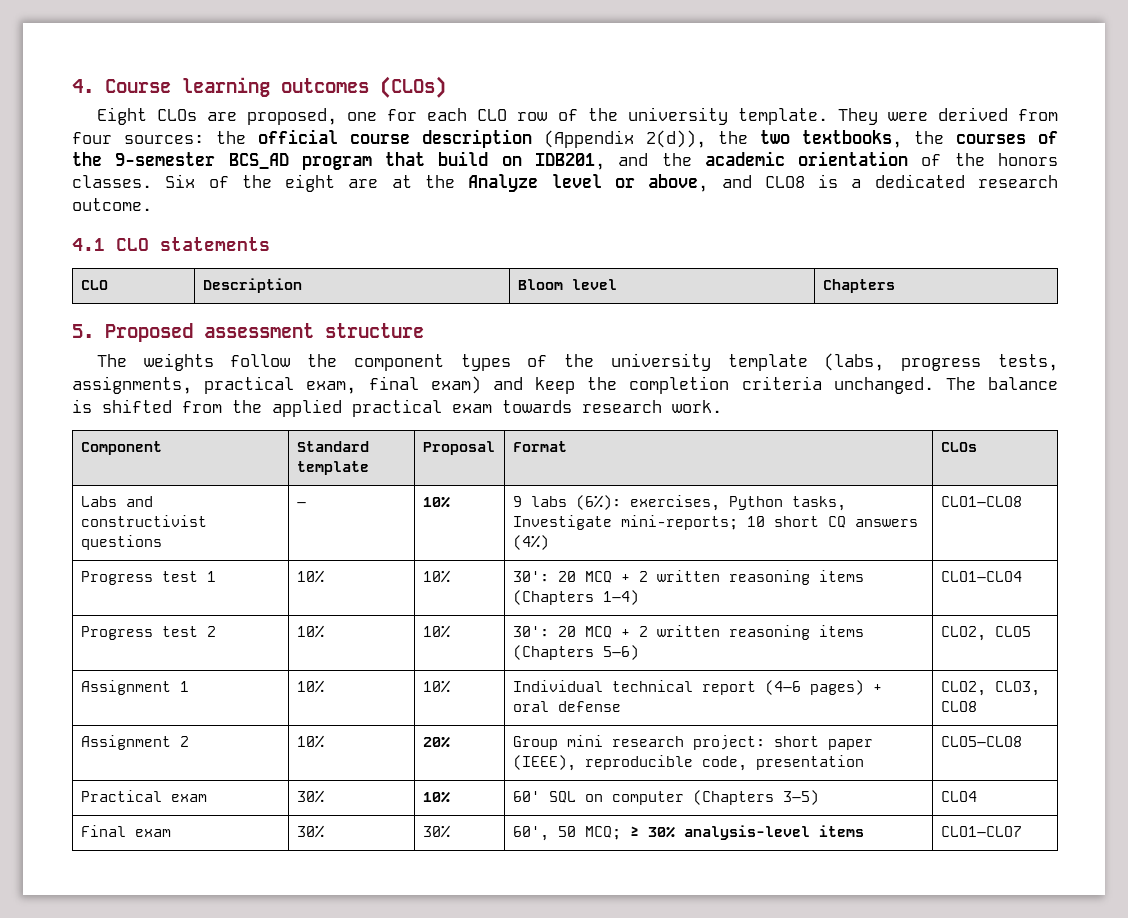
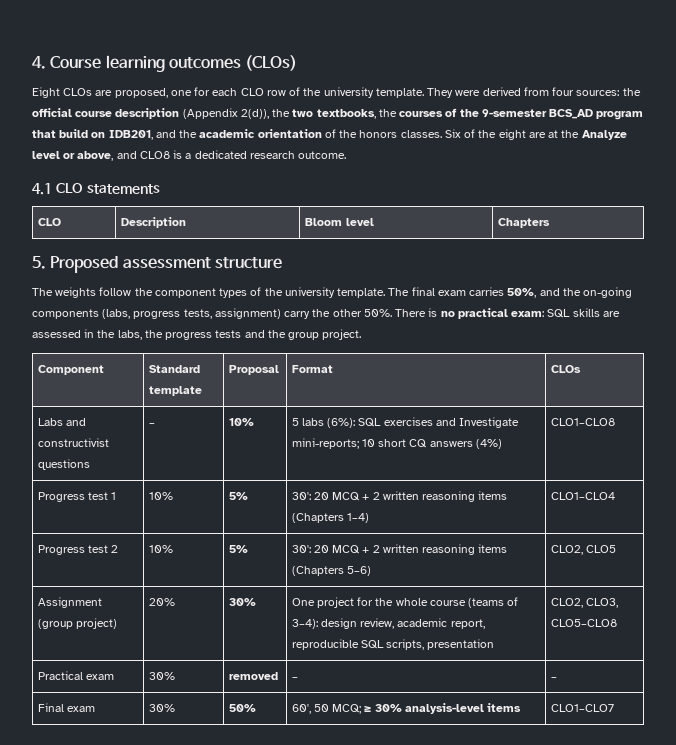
[727,353,1059,371] [72,376,1058,394] [72,399,722,417] template (labs, progress tests, assignments, practical exam, final exam) and keep the completion criteria unchanged. The balance is shifted from the applied practical exam towards research work. -> [337,287,633,298] [32,308,620,319] [32,329,362,340] template. The final exam carries 50%, and the on-going components (labs, progress tests, assignment) carry the other 50%. There is no practical exam: SQL skills are assessed in the labs, the progress tests and the group project.
[512,496,522,507] 9 -> [291,418,299,426] 5
[629,495,846,511] exercises, Python tasks, -> [358,417,456,427] SQL exercises and
[422,570,450,583] 10% -> [228,492,248,500] 5%
[422,625,450,638] 10% -> [228,545,248,553] 5%
[179,681,189,692] [296,680,324,693] [422,680,450,693] [512,680,882,695] [512,701,621,712] [940,681,1040,696] [940,701,977,712] [80,735,189,750] [296,735,324,748] [422,736,450,748] [512,735,873,750] [512,755,864,771] [940,736,1022,747] [80,790,207,802] [296,790,324,803] [422,791,450,803] [512,790,819,805] [940,791,977,802] 1 | 10% | 10% | Individual technical report (4–6 pages) + oral defense | CLO2, CLO3, CLO8 // Assignment 2 | 10% | 20% | Group mini research project: short paper (IEEE), reproducible code, presentation | CLO5–CLO8 // Practical exam | 30% | 10% | 60' SQL on computer (Chapters 3–5) | CLO4 -> [37,618,117,629] [148,598,175,606] [228,598,256,606] [291,597,519,608] [291,618,485,629] [291,639,495,650] [550,598,618,608] [550,619,617,627] [37,671,114,680] [148,672,175,680] [228,672,278,680] [291,677,298,680] [550,677,557,680] (group project) | 20% | 30% | One project for the whole course (teams of 3–4): design review, academic report, reproducible SQL scripts, presentation | CLO2, CLO3, CLO5–CLO8 // Practical exam | 30% | removed | – | –
[422,825,450,838] 30% -> [228,704,256,712] 50%

